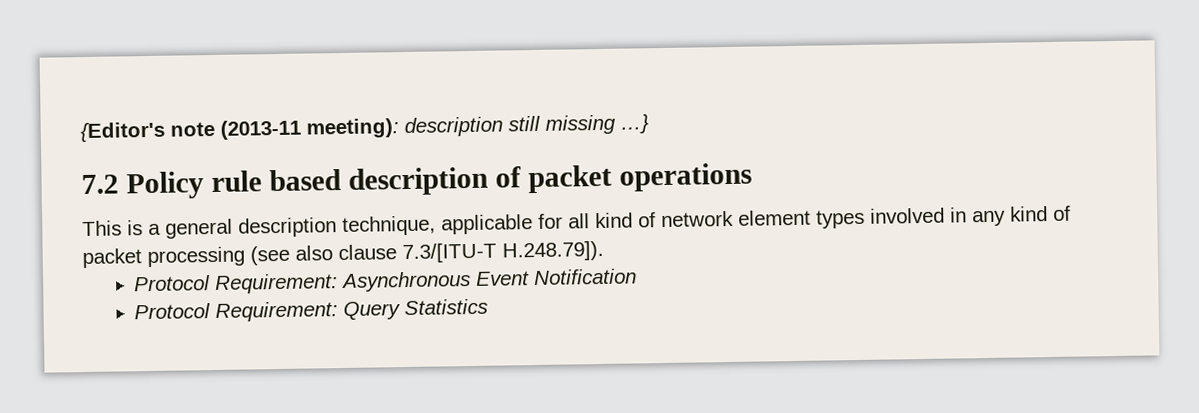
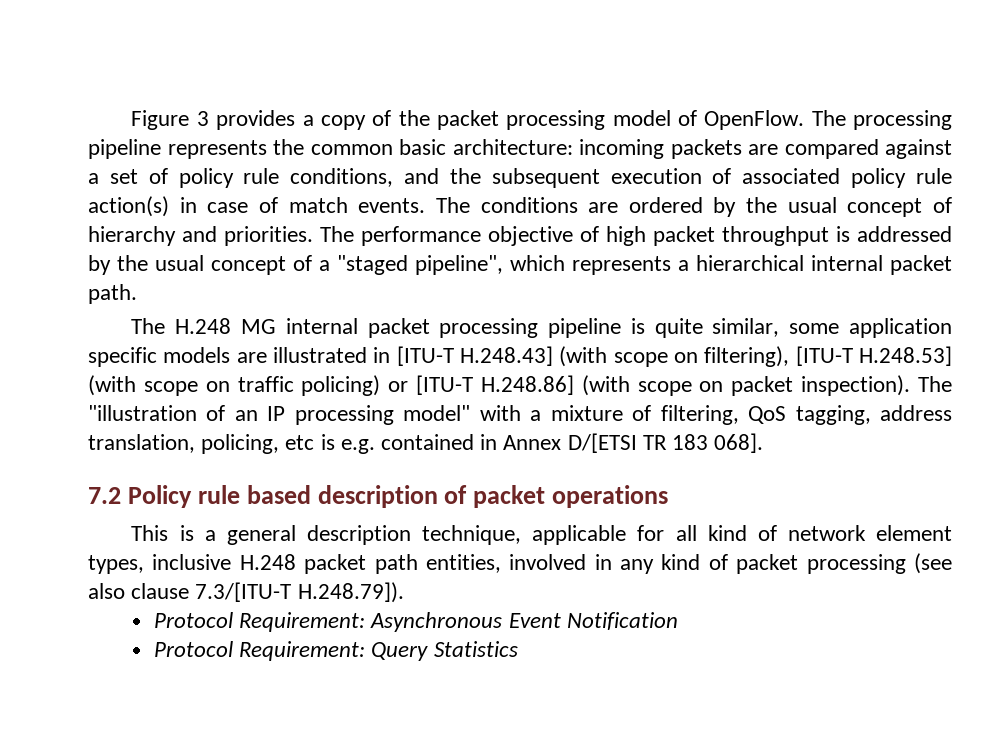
[80,114,649,143] {Editor's note (2013-11 meeting): description still missing …} -> [131,110,953,130] [88,139,952,159] [88,168,952,188] [88,196,952,217] [88,226,952,246] [88,255,952,275] [88,284,137,304] [131,318,953,338] [88,346,953,367] [88,375,952,396] [88,405,952,425] [88,433,764,454] Figure 3 provides a copy of the packet processing model of OpenFlow. The processing pipeline represents the common basic architecture: incoming packets are compared against a set of policy rule conditions, and the subsequent execution of associated policy rule action(s) in case of match events. The conditions are ordered by the usual concept of hierarchy and priorities. The performance objective of high packet throughput is addressed by the usual concept of a "staged pipeline", which represents a hierarchical internal packet path. // The H.248 MG internal packet processing pipeline is quite similar, some application specific models are illustrated in [ITU-T H.248.43] (with scope on filtering), [ITU-T H.248.53] (with scope on traffic policing) or [ITU-T H.248.86] (with scope on packet inspection). The "illustration of an IP processing model" with a mixture of filtering, QoS tagging, address translation, policing, etc is e.g. contained in Annex D/[ETSI TR 183 068].
[816,209,865,229] types -> [88,554,501,574] types, inclusive H.248 packet path entities,

